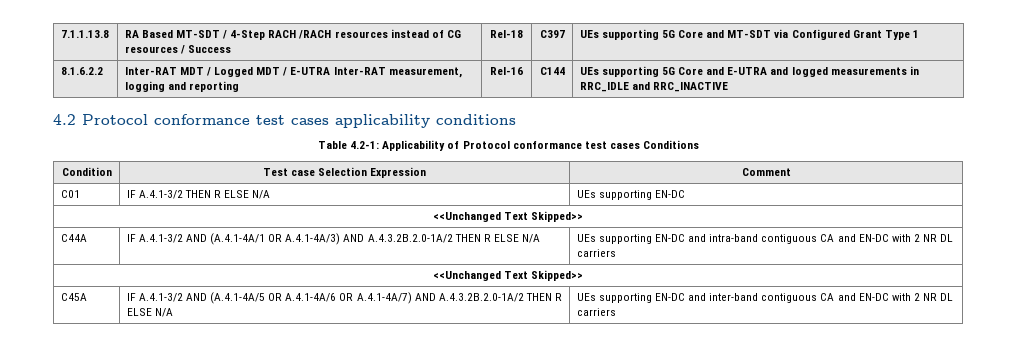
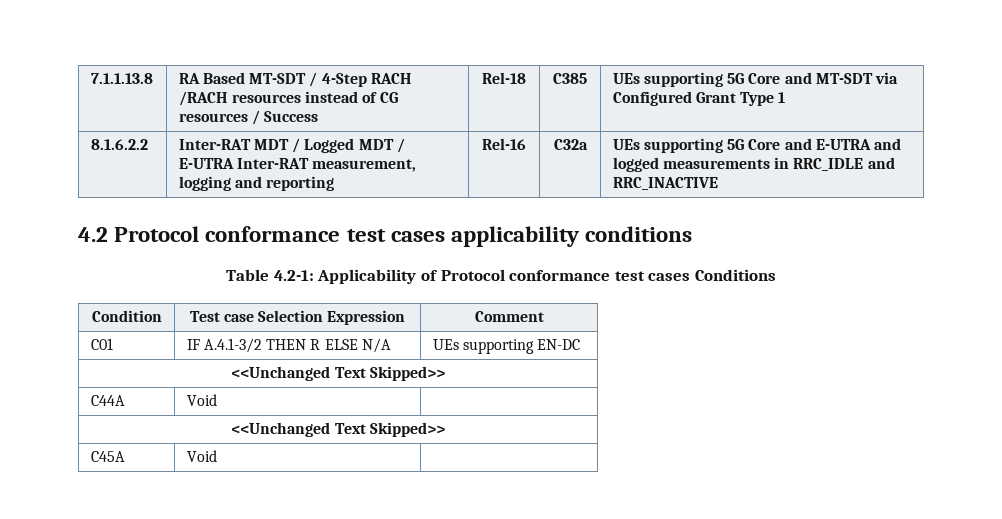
[539,30,565,38] C397 -> [553,73,587,84] C385
[539,67,565,75] C144 -> [553,139,588,150] C32a
[126,233,541,245] [576,234,954,244] [576,249,616,257] [432,270,584,281] [60,293,87,301] [126,292,563,304] [126,308,173,317] [576,293,954,303] [576,308,616,316] IF A.4.1-3/2 AND (A.4.1-4A/1 OR A.4.1-4A/3) AND A.4.3.2B.2.0-1A/2 THEN R ELSE N/A | UEs supporting EN-DC and intra-band contiguous CA and EN-DC with 2 NR DL carriers // <<Unchanged Text Skipped>> // C45A | IF A.4.1-3/2 AND (A.4.1-4A/5 OR A.4.1-4A/6 OR A.4.1-4A/7) AND A.4.3.2B.2.0-1A/2 THEN R ELSE N/A | UEs supporting EN-DC and inter-band contiguous CA and EN-DC with 2 NR DL carriers -> [186,394,217,406] [231,422,445,437] [90,451,125,462] [186,450,217,462] Void | // <<Unchanged Text Skipped>> // C45A | Void |

